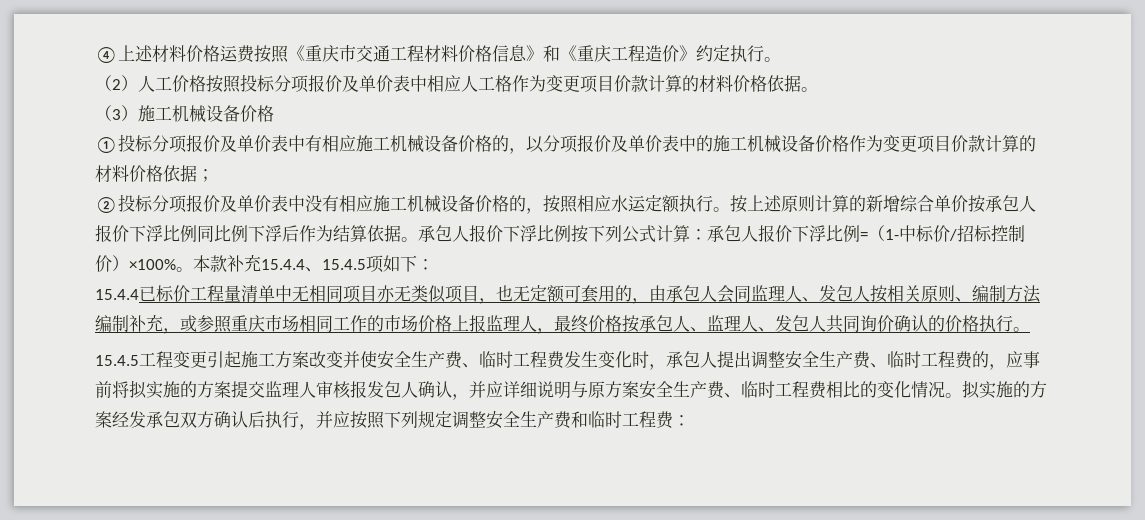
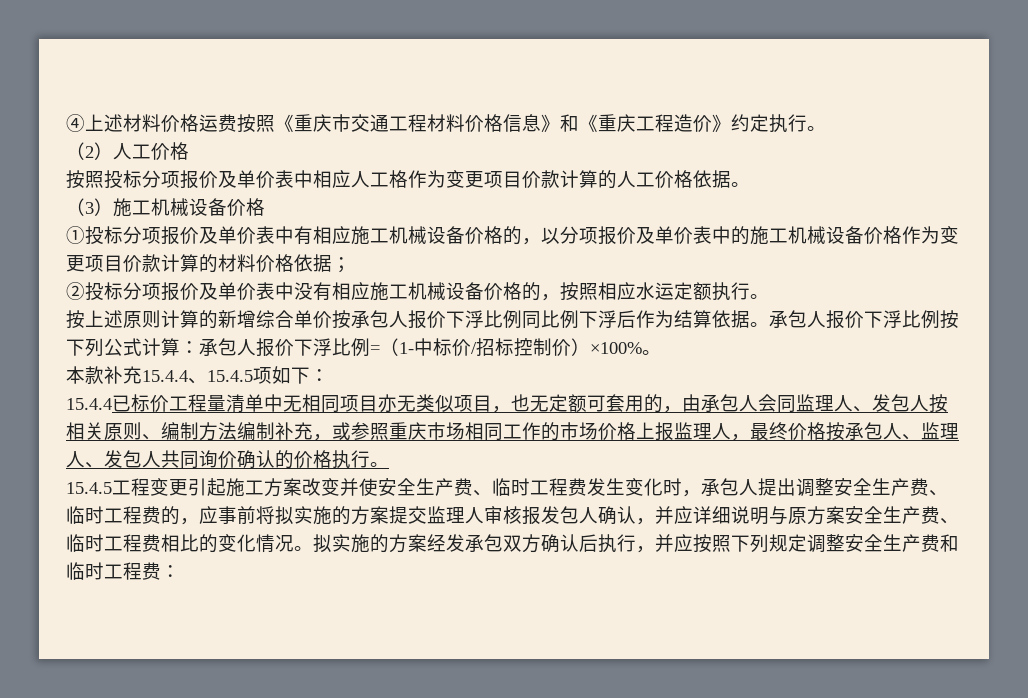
(206, 83) none -> (189, 151) //
[699,75,733,93] 材料 -> [617,171,655,188] 人工
(730, 209) none -> (769, 296) //
(193, 269) none -> (661, 352) //

